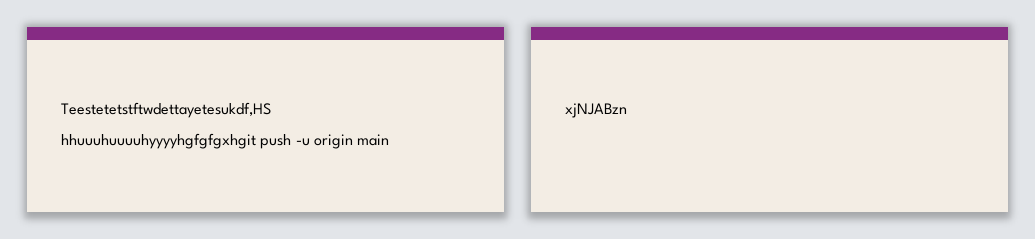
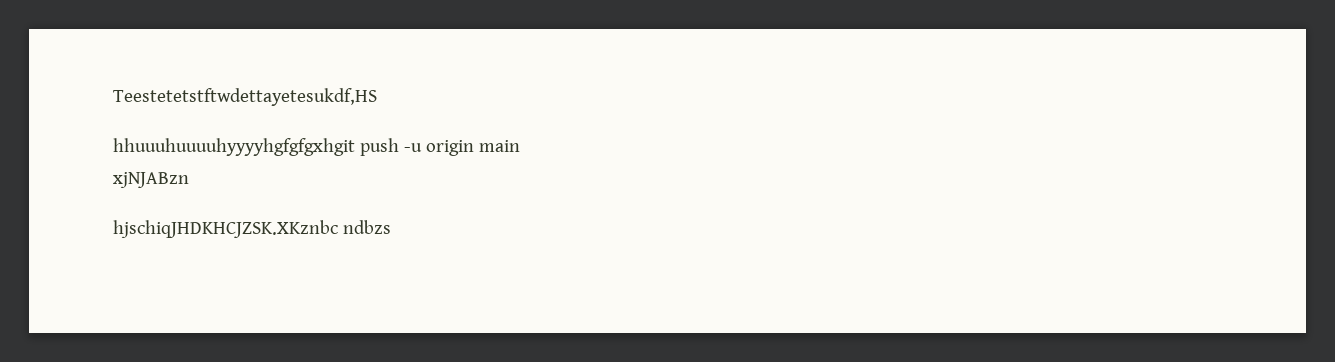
(627, 110) none -> [113,220,391,238] // hjschiqJHDKHCJZSK.XKznbc ndbzs

